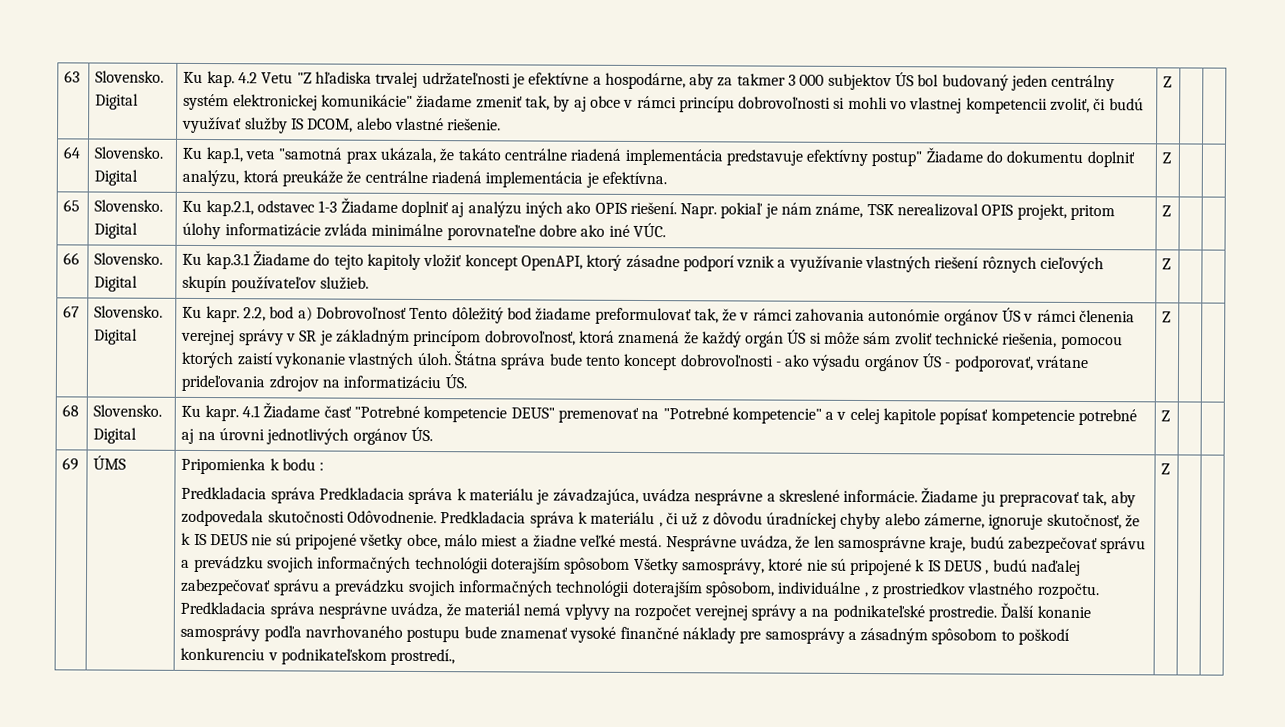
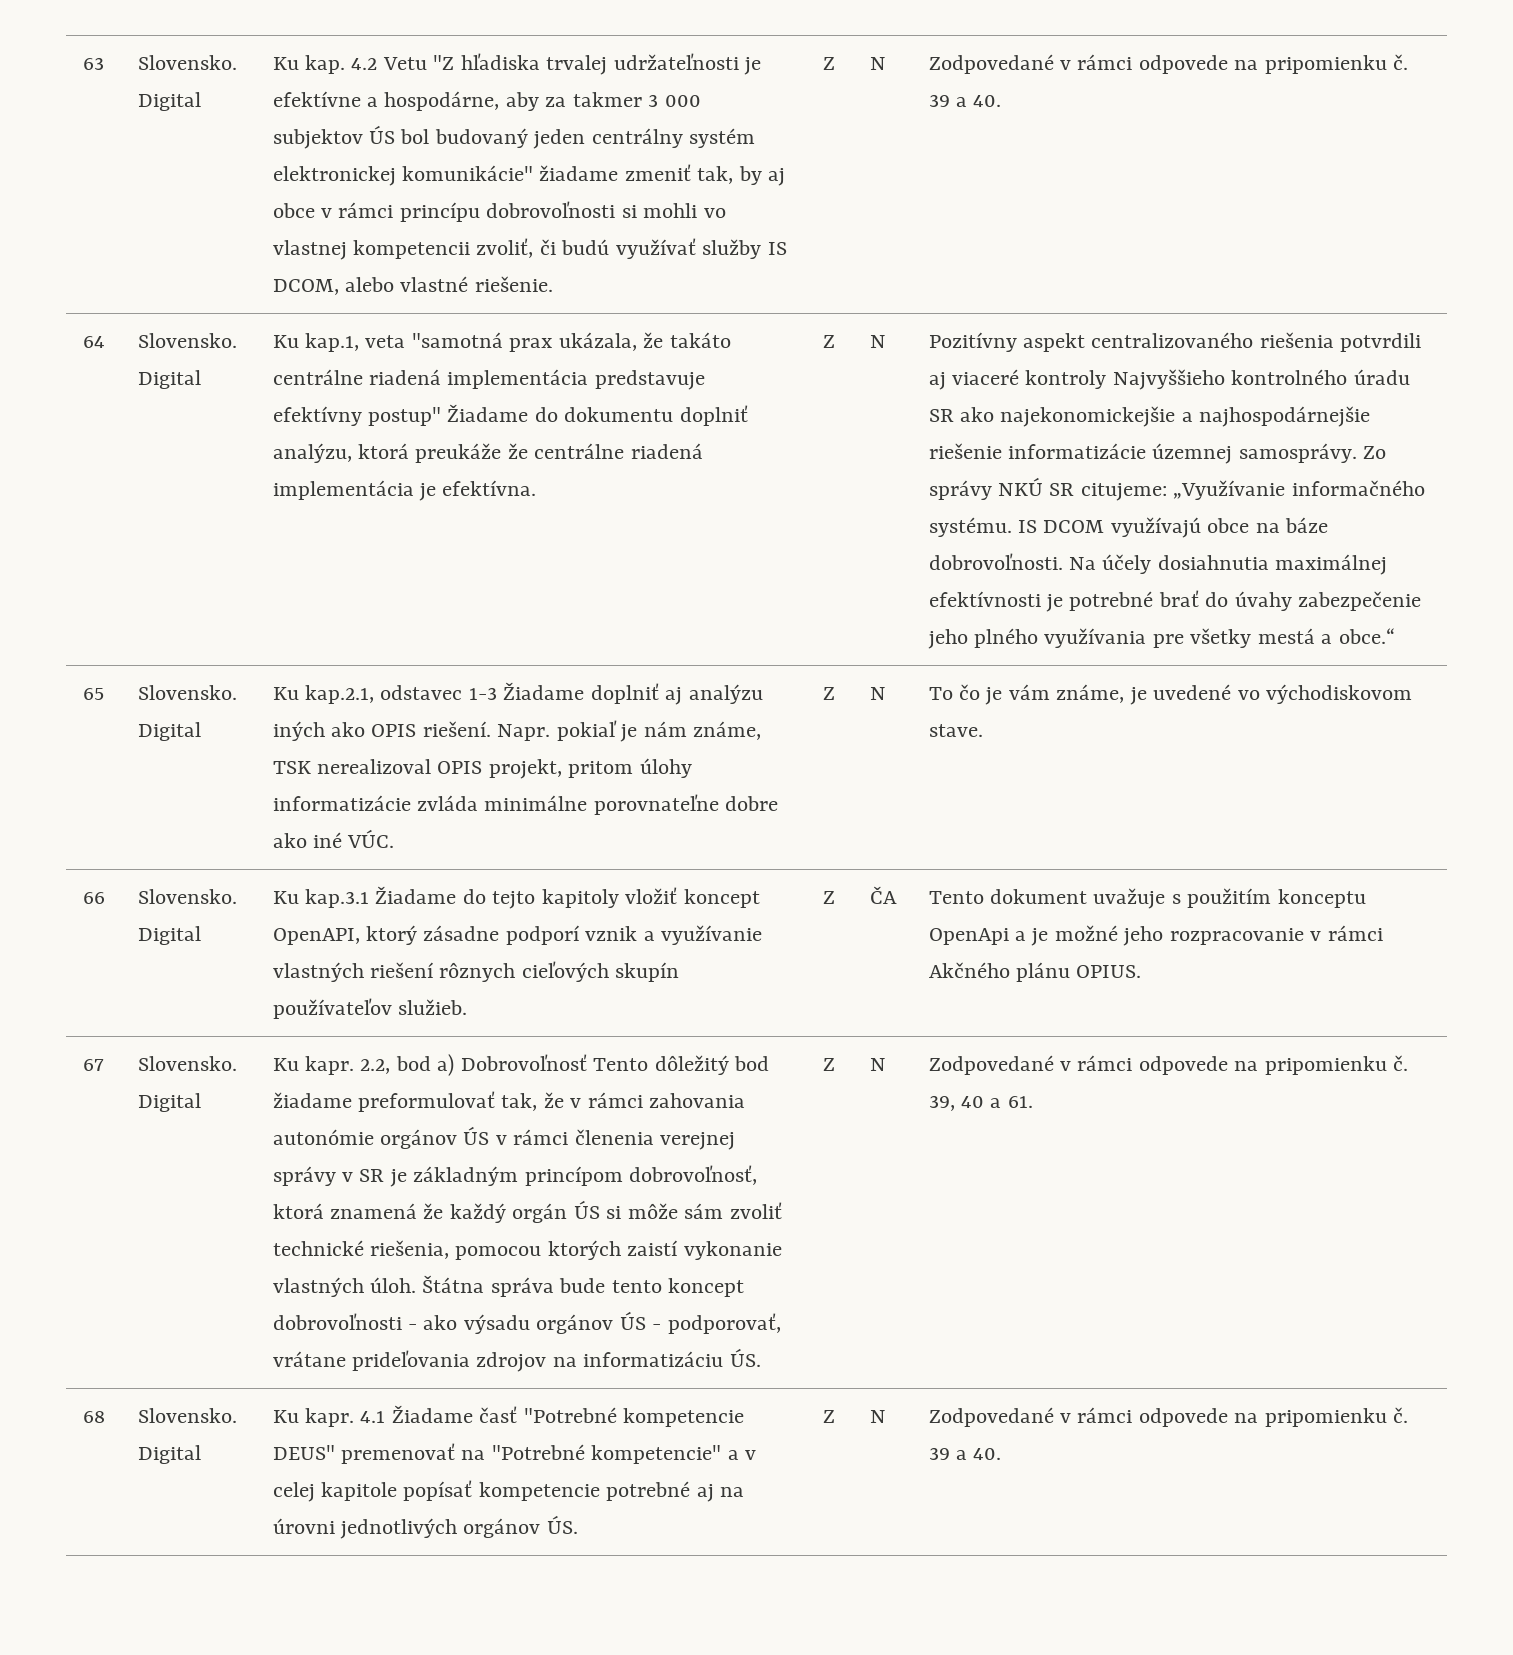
(1173, 82) | -> [869,57,886,70] [928,54,1409,74] [928,94,1002,107] N | Zodpovedané v rámci odpovede na pripomienku č. 39 a 40.
(1172, 158) | -> [869,335,886,348] [928,332,1422,352] [928,369,1410,390] [928,406,1371,427] [928,443,1387,464] [928,477,1425,501] [928,517,1329,538] [928,553,1388,575] [928,590,1422,612] [927,628,1395,649] N | Pozitívny aspekt centralizovaného riešenia potvrdili aj viaceré kontroly Najvyššieho kontrolného úradu SR ako najekonomickejšie a najhospodárnejšie riešenie informatizácie územnej samosprávy. Zo správy NKÚ SR citujeme: „Využívanie informačného systému. IS DCOM využívajú obce na báze dobrovoľnosti. Na účely dosiahnutia maximálnej efektívnosti je potrebné brať do úvahy zabezpečenie jeho plného využívania pre všetky mestá a obce.“
(1172, 211) | -> [869,687,886,700] [928,684,1413,705] [928,724,983,737] N | To čo je vám známe, je uvedené vo východiskovom stave.
(1172, 264) | -> [869,886,897,904] [928,888,1366,909] [928,925,1383,946] [928,962,1142,982] ČA | Tento dokument uvažuje s použitím konceptu OpenApi a je možné jeho rozpracovanie v rámci Akčného plánu OPIUS.
(1172, 317) | -> [869,1058,886,1071] [928,1055,1409,1075] [928,1095,1033,1111] N | Zodpovedané v rámci odpovede na pripomienku č. 39, 40 a 61.
[62,457,80,471] [93,455,127,470] [181,457,325,475] [181,486,1136,508] [181,509,1141,530] [181,532,1147,554] [181,555,1082,576] [180,578,1100,600] [180,601,1091,622] [180,624,1071,645] [180,647,456,666] [1161,463,1171,475] | // 69 | ÚMS | Pripomienka k bodu : // Predkladacia správa Predkladacia správa k materiálu je závadzajúca, uvádza nesprávne a skreslené informácie. Žiadame ju prepracovať tak, aby zodpovedala skutočnosti Odôvodnenie. Predkladacia správa k materiálu , či už z dôvodu úradníckej chyby alebo zámerne, ignoruje skutočnosť, že k IS DEUS nie sú pripojené všetky obce, málo miest a žiadne veľké mestá. Nesprávne uvádza, že len samosprávne kraje, budú zabezpečovať správu a prevádzku svojich informačných technológii doterajším spôsobom Všetky samosprávy, ktoré nie sú pripojené k IS DEUS , budú naďalej zabezpečovať správu a prevádzku svojich informačných technológii doterajším spôsobom, individuálne , z prostriedkov vlastného rozpočtu. Predkladacia správa nesprávne uvádza, že materiál nemá vplyvy na rozpočet verejnej správy a na podnikateľské prostredie. Ďalší konanie samosprávy podľa navrhovaného postupu bude znamenať vysoké finančné náklady pre samosprávy a zásadným spôsobom to poškodí konkurenciu v podnikateľskom prostredí., | Z | | -> [869,1410,886,1423] [928,1407,1409,1427] [928,1447,1002,1460] N | Zodpovedané v rámci odpovede na pripomienku č. 39 a 40.

